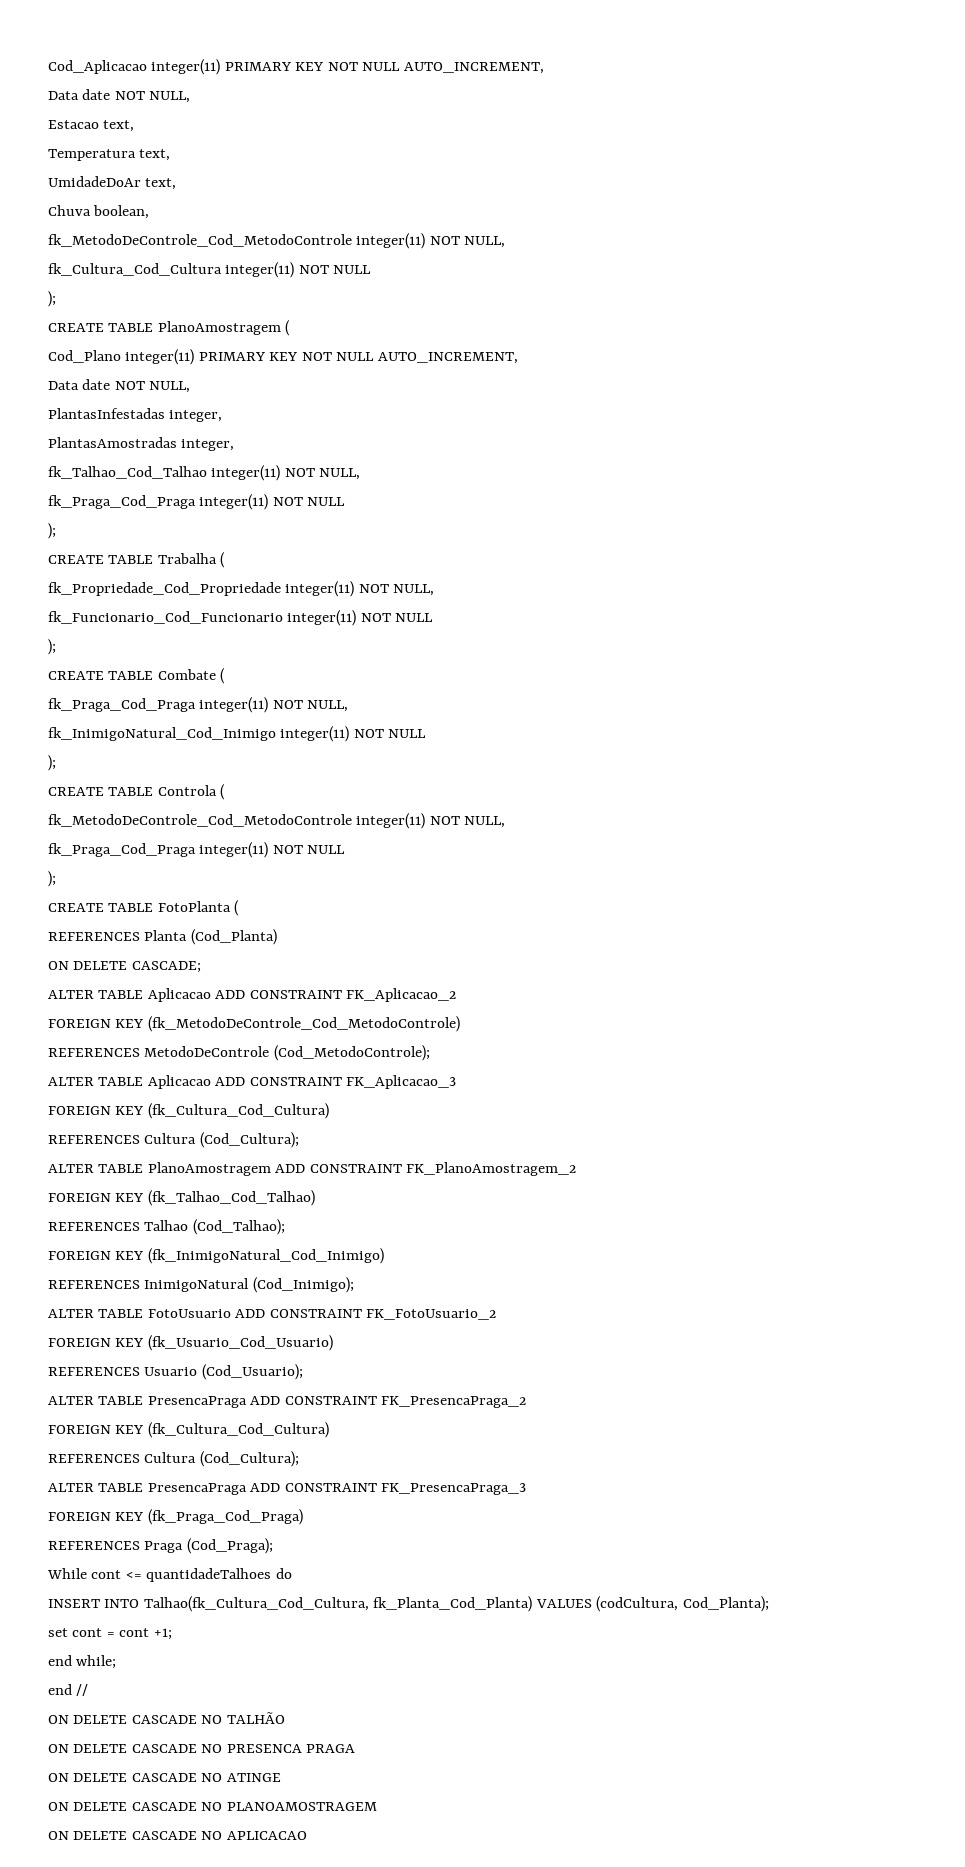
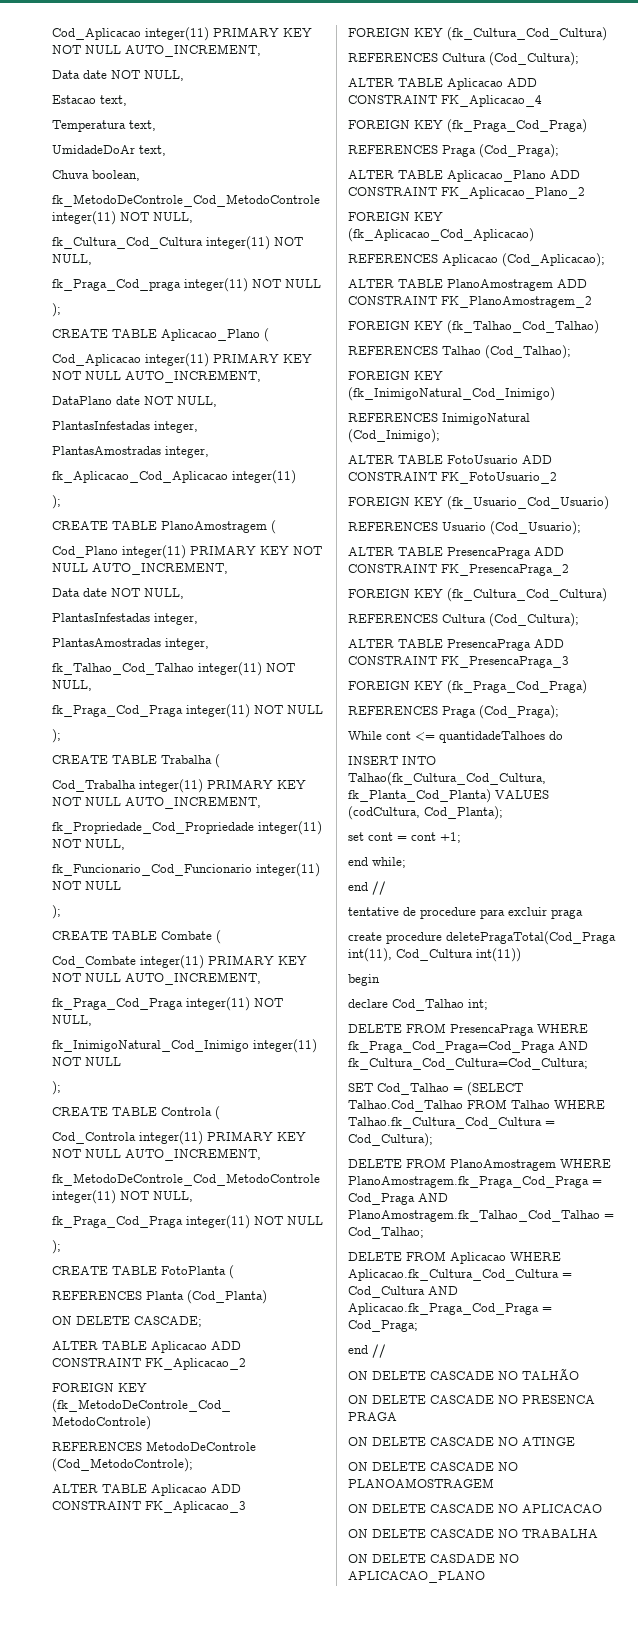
[333,265,372,274] NULL -> [52,254,92,265] [52,278,321,292] [52,303,61,317] [52,328,269,342] [52,353,312,367] [52,370,261,383] [52,396,217,407] [52,421,198,433] [52,446,209,458] [52,470,296,484] NULL, // fk_Praga_Cod_praga integer(11) NOT NULL // ); // CREATE TABLE Aplicacao_Plano ( // Cod_Aplicacao integer(11) PRIMARY KEY NOT NULL AUTO_INCREMENT, // DataPlano date NOT NULL, // PlantasInfestadas integer, // PlantasAmostradas integer, // fk_Aplicacao_Cod_Aplicacao integer(11)
(226, 560) none -> [52,779,306,793] [52,796,261,809] // Cod_Trabalha integer(11) PRIMARY KEY NOT NULL AUTO_INCREMENT,
(226, 676) none -> [52,955,307,969] [52,972,261,985] // Cod_Combate integer(11) PRIMARY KEY NOT NULL AUTO_INCREMENT,
(226, 792) none -> [52,1131,306,1145] [52,1148,261,1161] // Cod_Controla integer(11) PRIMARY KEY NOT NULL AUTO_INCREMENT,
(299, 1140) none -> [348,78,537,90] [348,95,542,107] [348,119,587,133] [348,144,559,158] [348,170,580,182] [348,187,585,199] [348,212,443,221] [348,228,534,242] [348,253,605,267] // ALTER TABLE Aplicacao ADD CONSTRAINT FK_Aplicacao_4 // FOREIGN KEY (fk_Praga_Cod_Praga) // REFERENCES Praga (Cod_Praga); // ALTER TABLE Aplicacao_Plano ADD CONSTRAINT FK_Aplicacao_Plano_2 // FOREIGN KEY (fk_Aplicacao_Cod_Aplicacao) // REFERENCES Aplicacao (Cod_Aplicacao);
(89, 1690) none -> [348,907,583,919] [348,931,616,945] [348,948,521,962] [348,974,380,986] [348,999,488,1011] [348,1023,588,1036] [348,1041,588,1053] [348,1058,588,1070] [348,1082,523,1096] [348,1099,605,1112] [348,1117,555,1129] [348,1133,433,1147] [348,1158,611,1171] [348,1176,602,1188] [348,1193,448,1205] [348,1210,614,1222] [348,1227,424,1239] [348,1251,561,1264] [348,1269,572,1281] [348,1286,458,1298] [348,1303,552,1315] [348,1320,418,1332] [348,1344,386,1358] // tentative de procedure para excluir praga // create procedure deletePragaTotal(Cod_Praga int(11), Cod_Cultura int(11)) // begin // declare Cod_Talhao int; // DELETE FROM PresencaPraga WHERE fk_Praga_Cod_Praga=Cod_Praga AND fk_Cultura_Cod_Cultura=Cod_Cultura; // SET Cod_Talhao = (SELECT Talhao.Cod_Talhao FROM Talhao WHERE Talhao.fk_Cultura_Cod_Cultura = Cod_Cultura); // DELETE FROM PlanoAmostragem WHERE PlanoAmostragem.fk_Praga_Cod_Praga = Cod_Praga AND PlanoAmostragem.fk_Talhao_Cod_Talhao = Cod_Talhao; // DELETE FROM Aplicacao WHERE Aplicacao.fk_Cultura_Cod_Cultura = Cod_Cultura AND Aplicacao.fk_Praga_Cod_Praga = Cod_Praga; // end //
(307, 1835) none -> [348,1529,598,1538] [348,1554,519,1563] [348,1571,485,1583] // ON DELETE CASCADE NO TRABALHA // ON DELETE CASDADE NO APLICACAO_PLANO

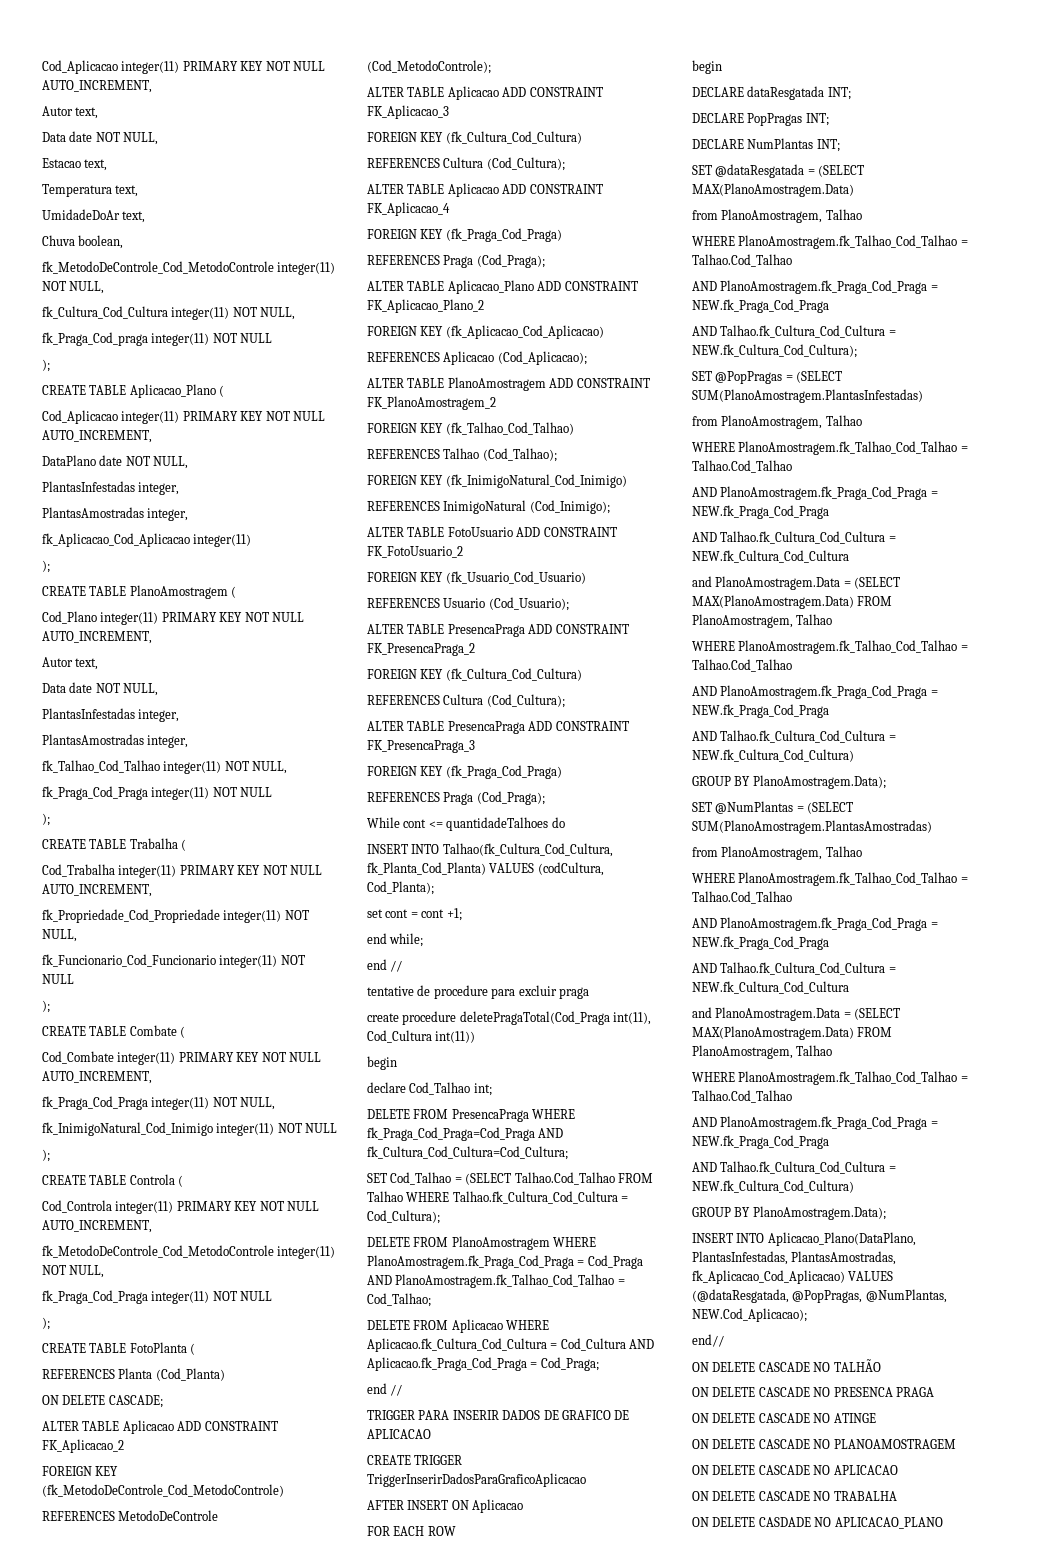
[52,27,312,41] [52,44,261,57] Cod_Aplicacao integer(11) PRIMARY KEY NOT NULL AUTO_INCREMENT, -> [42,60,325,74] [42,80,152,93] [42,106,99,119] Cod_Aplicacao integer(11) PRIMARY KEY NOT NULL AUTO_INCREMENT, // Autor text,
(228, 568) none -> [42,657,99,670] // Autor text,
(386, 1351) none -> [367,1410,630,1420] [367,1429,431,1439] [367,1455,463,1465] [367,1473,586,1487] [367,1499,524,1513] [367,1526,456,1536] [692,60,722,74] [692,86,851,100] [692,113,829,126] [692,138,840,152] [692,164,865,178] [692,183,854,197] [692,209,862,223] [692,235,968,249] [692,254,792,267] [692,280,938,294] [692,299,829,313] [692,325,896,338] [692,344,857,358] [692,371,843,384] [692,389,923,403] [692,415,862,429] [692,441,968,455] [692,460,792,473] [692,486,938,500] [692,505,829,519] [692,531,896,544] [692,550,849,563] [692,576,901,590] [692,595,893,609] [692,614,833,628] [692,640,968,654] [692,659,792,672] [692,685,938,699] [692,704,829,718] [692,730,896,743] [692,749,854,762] [692,775,886,789] [692,801,854,814] [692,820,932,834] [692,846,862,860] [692,872,968,886] [692,891,792,904] [692,917,938,931] [692,936,829,950] [692,962,896,975] [692,981,849,994] [692,1007,901,1021] [692,1026,893,1040] [692,1045,833,1059] [692,1071,968,1085] [692,1090,792,1103] [692,1116,938,1130] [692,1135,829,1149] [692,1161,896,1174] [692,1180,854,1193] [692,1206,886,1220] [692,1232,916,1246] [692,1251,897,1265] [692,1270,894,1284] [692,1289,947,1303] [692,1308,807,1322] [692,1334,724,1347] // TRIGGER PARA INSERIR DADOS DE GRAFICO DE APLICACAO // CREATE TRIGGER TriggerInserirDadosParaGraficoAplicacao // AFTER INSERT ON Aplicacao // FOR EACH ROW // begin // DECLARE dataResgatada INT; // DECLARE PopPragas INT; // DECLARE NumPlantas INT; // SET @dataResgatada = (SELECT MAX(PlanoAmostragem.Data) // from PlanoAmostragem, Talhao // WHERE PlanoAmostragem.fk_Talhao_Cod_Talhao = Talhao.Cod_Talhao // AND PlanoAmostragem.fk_Praga_Cod_Praga = NEW.fk_Praga_Cod_Praga // AND Talhao.fk_Cultura_Cod_Cultura = NEW.fk_Cultura_Cod_Cultura); // SET @PopPragas = (SELECT SUM(PlanoAmostragem.PlantasInfestadas) // from PlanoAmostragem, Talhao // WHERE PlanoAmostragem.fk_Talhao_Cod_Talhao = Talhao.Cod_Talhao // AND PlanoAmostragem.fk_Praga_Cod_Praga = NEW.fk_Praga_Cod_Praga // AND Talhao.fk_Cultura_Cod_Cultura = NEW.fk_Cultura_Cod_Cultura // and PlanoAmostragem.Data = (SELECT MAX(PlanoAmostragem.Data) FROM PlanoAmostragem, Talhao // WHERE PlanoAmostragem.fk_Talhao_Cod_Talhao = Talhao.Cod_Talhao // AND PlanoAmostragem.fk_Praga_Cod_Praga = NEW.fk_Praga_Cod_Praga // AND Talhao.fk_Cultura_Cod_Cultura = NEW.fk_Cultura_Cod_Cultura) // GROUP BY PlanoAmostragem.Data); // SET @NumPlantas = (SELECT SUM(PlanoAmostragem.PlantasAmostradas) // from PlanoAmostragem, Talhao // WHERE PlanoAmostragem.fk_Talhao_Cod_Talhao = Talhao.Cod_Talhao // AND PlanoAmostragem.fk_Praga_Cod_Praga = NEW.fk_Praga_Cod_Praga // AND Talhao.fk_Cultura_Cod_Cultura = NEW.fk_Cultura_Cod_Cultura // and PlanoAmostragem.Data = (SELECT MAX(PlanoAmostragem.Data) FROM PlanoAmostragem, Talhao // WHERE PlanoAmostragem.fk_Talhao_Cod_Talhao = Talhao.Cod_Talhao // AND PlanoAmostragem.fk_Praga_Cod_Praga = NEW.fk_Praga_Cod_Praga // AND Talhao.fk_Cultura_Cod_Cultura = NEW.fk_Cultura_Cod_Cultura) // GROUP BY PlanoAmostragem.Data); // INSERT INTO Aplicacao_Plano(DataPlano, PlantasInfestadas, PlantasAmostradas, fk_Aplicacao_Cod_Aplicacao) VALUES (@dataResgatada, @PopPragas, @NumPlantas, NEW.Cod_Aplicacao); // end//

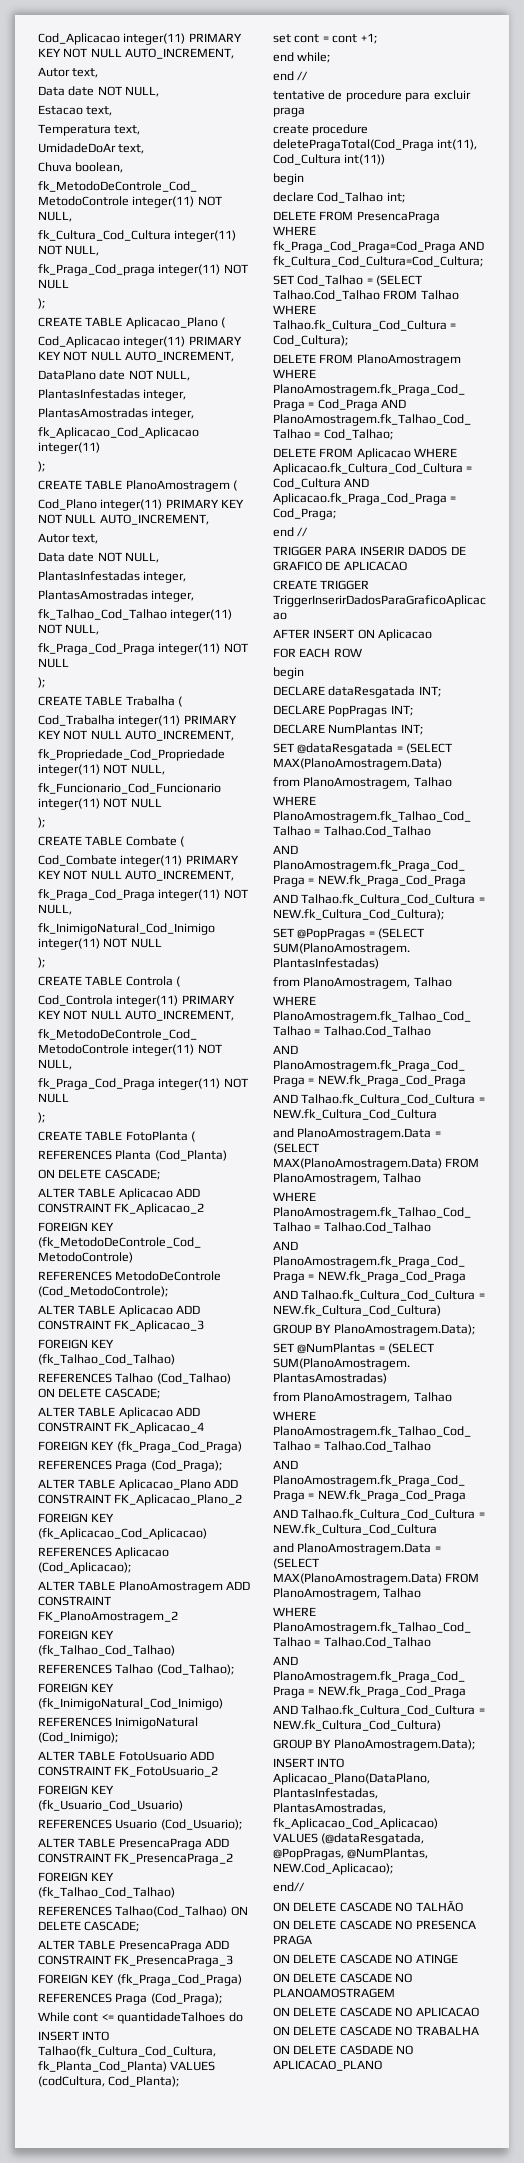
[445,131,582,144] [367,157,565,171] (fk_Cultura_Cod_Cultura) // REFERENCES Cultura (Cod_Cultura); -> [38,1354,175,1365] [38,1373,231,1384] [38,1388,160,1399] (fk_Talhao_Cod_Talhao) // REFERENCES Talhao (Cod_Talhao) ON DELETE CASCADE;
[445,668,582,681] [367,694,565,708] (fk_Cultura_Cod_Cultura) // REFERENCES Cultura (Cod_Cultura); -> [38,1887,175,1898] [38,1906,248,1917] [38,1921,140,1932] (fk_Talhao_Cod_Talhao) // REFERENCES Talhao(Cod_Talhao) ON DELETE CASCADE;

